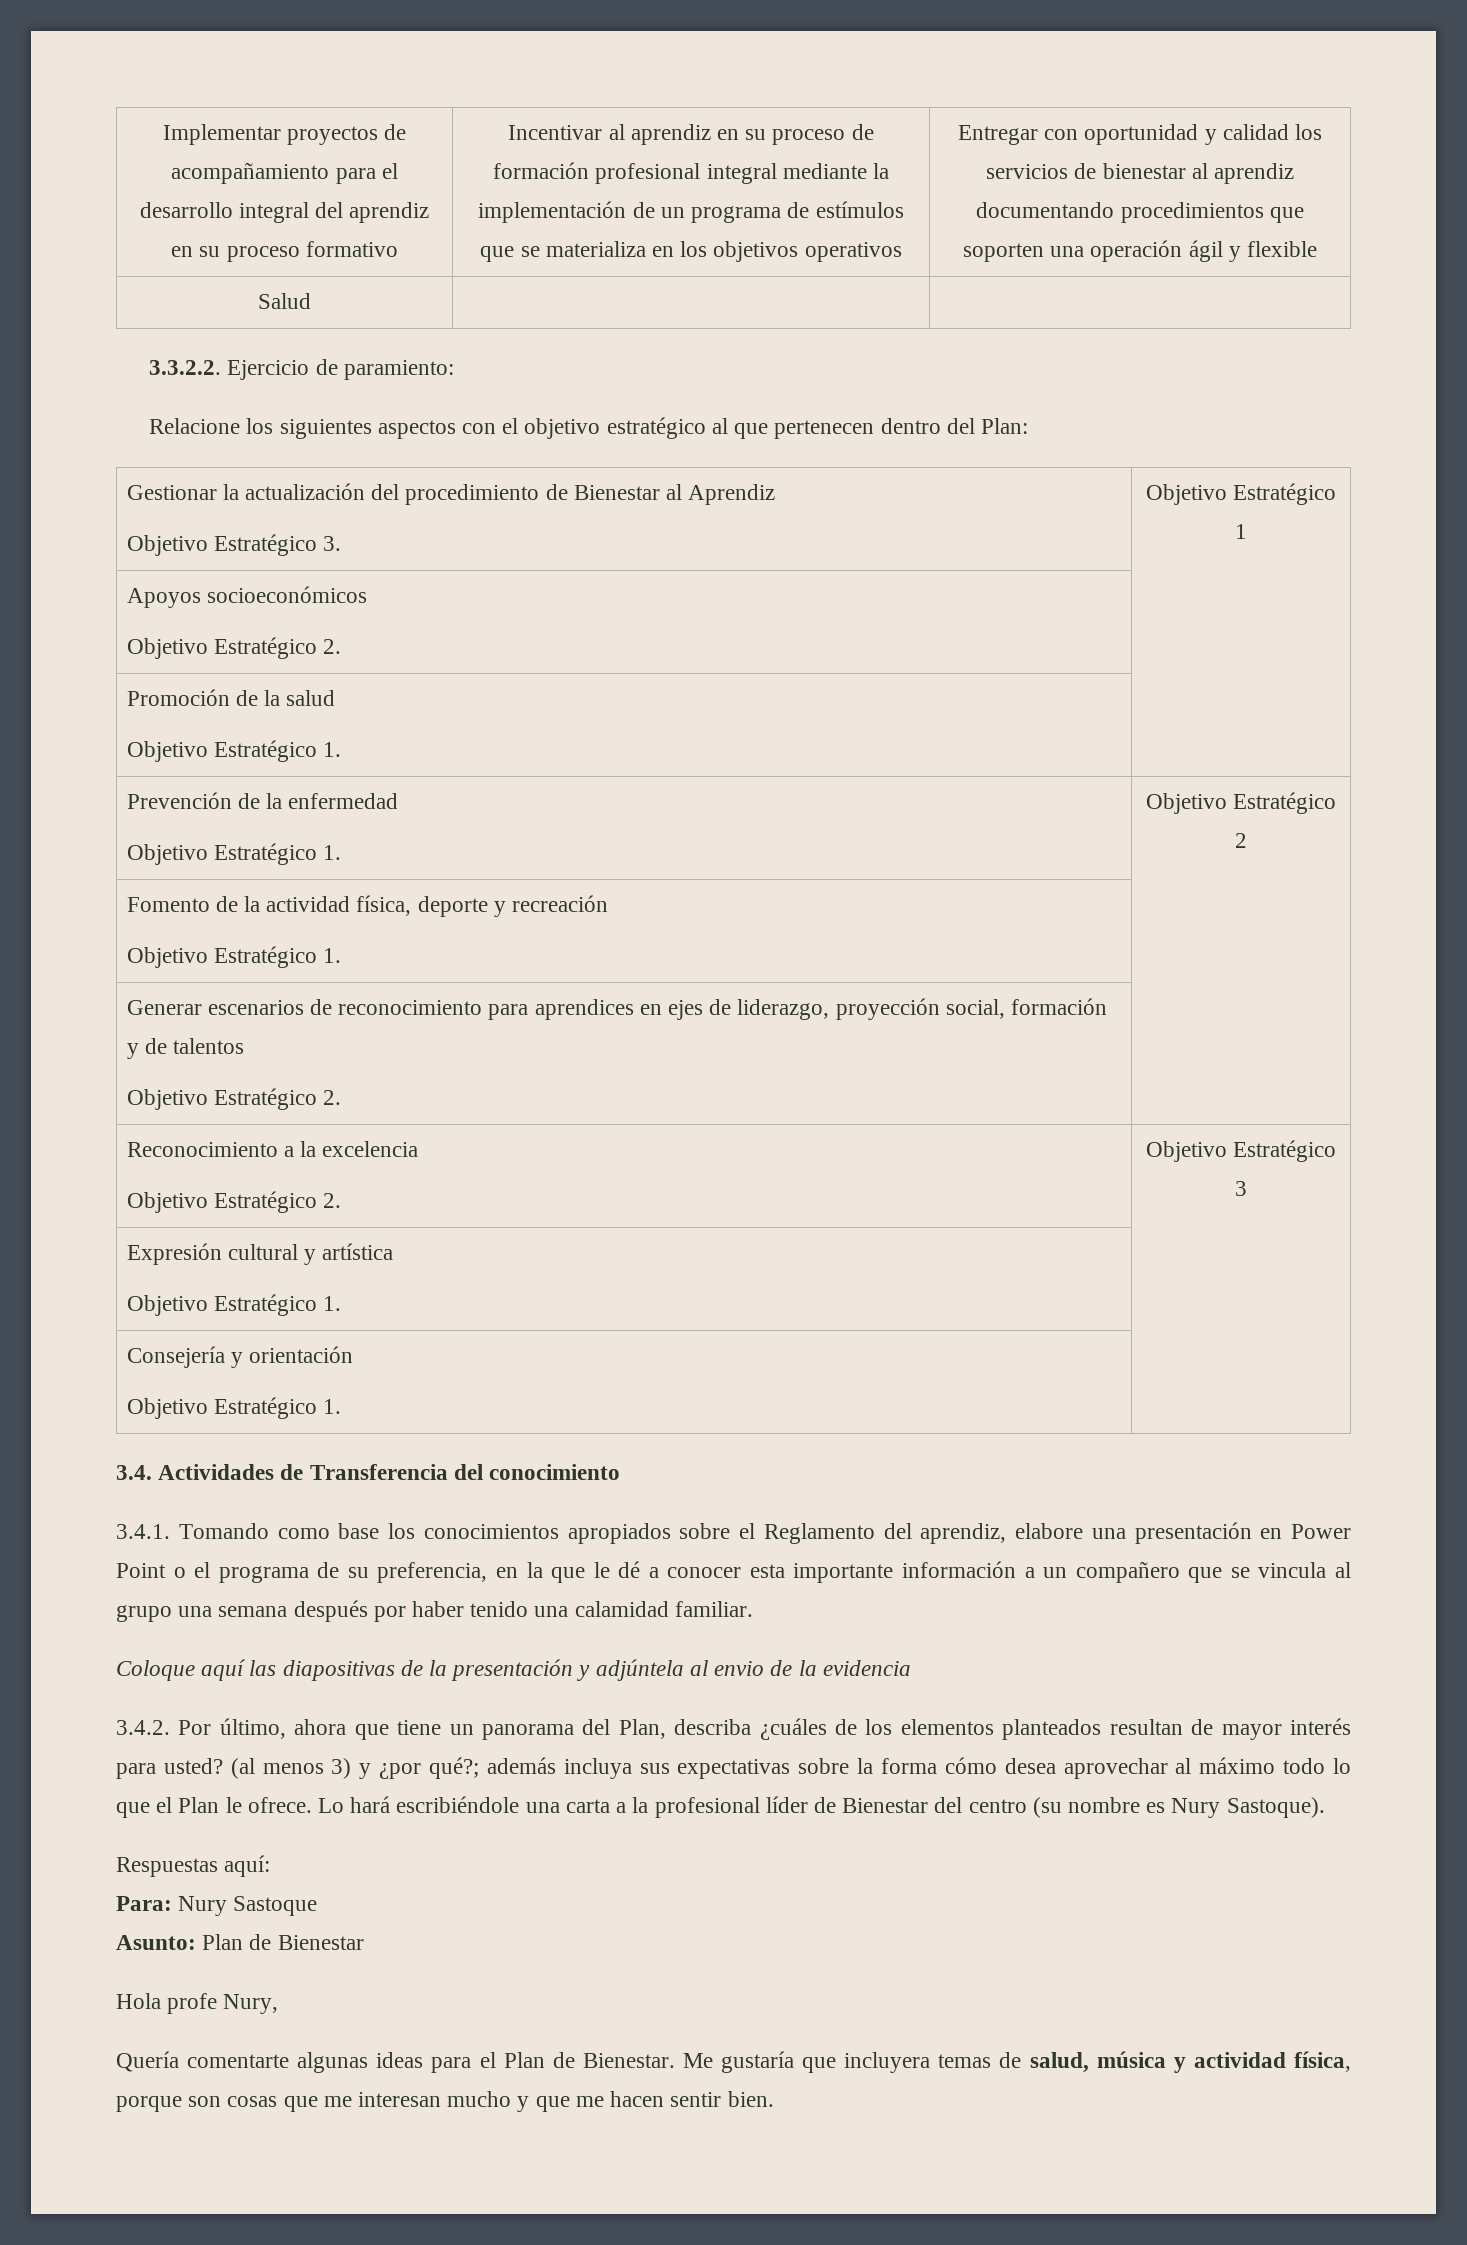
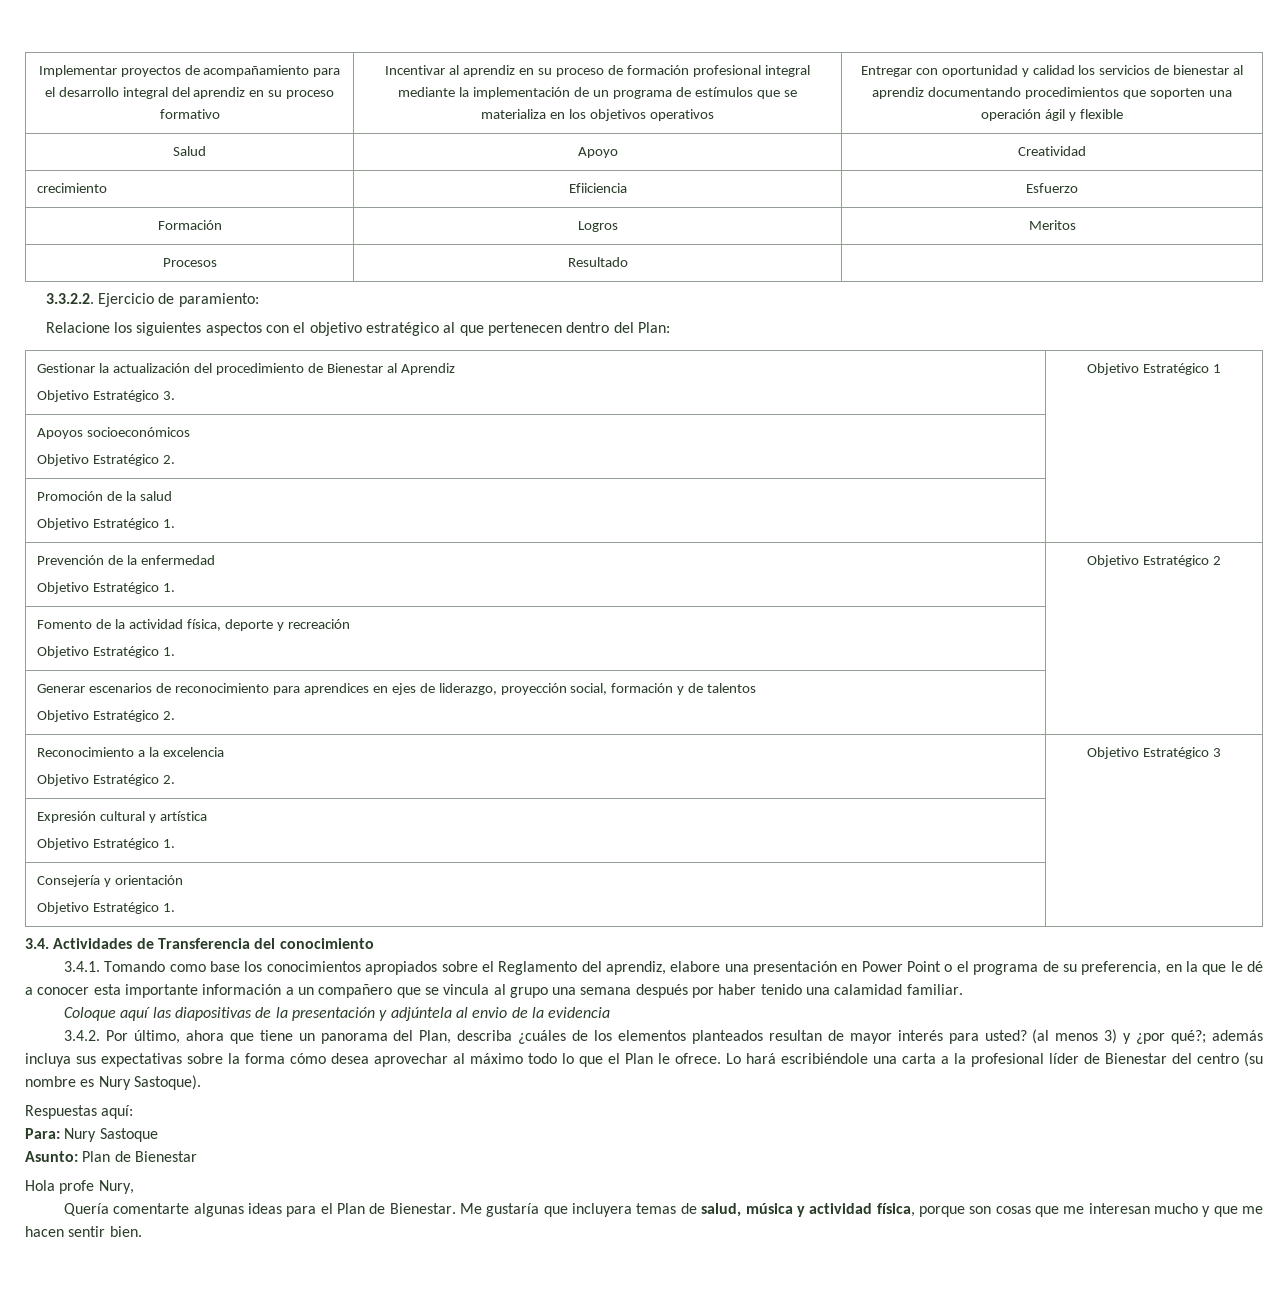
(311, 301) none -> [577,147,618,158] [1018,146,1086,156] [37,183,108,193] [568,183,627,193] [1026,183,1078,193] [157,220,222,230] [577,221,618,232] [1028,220,1076,230] [162,258,217,267] [567,257,628,267] Apoyo | Creatividad // crecimiento | Efiiciencia | Esfuerzo // Formación | Logros | Meritos // Procesos | Resultado

